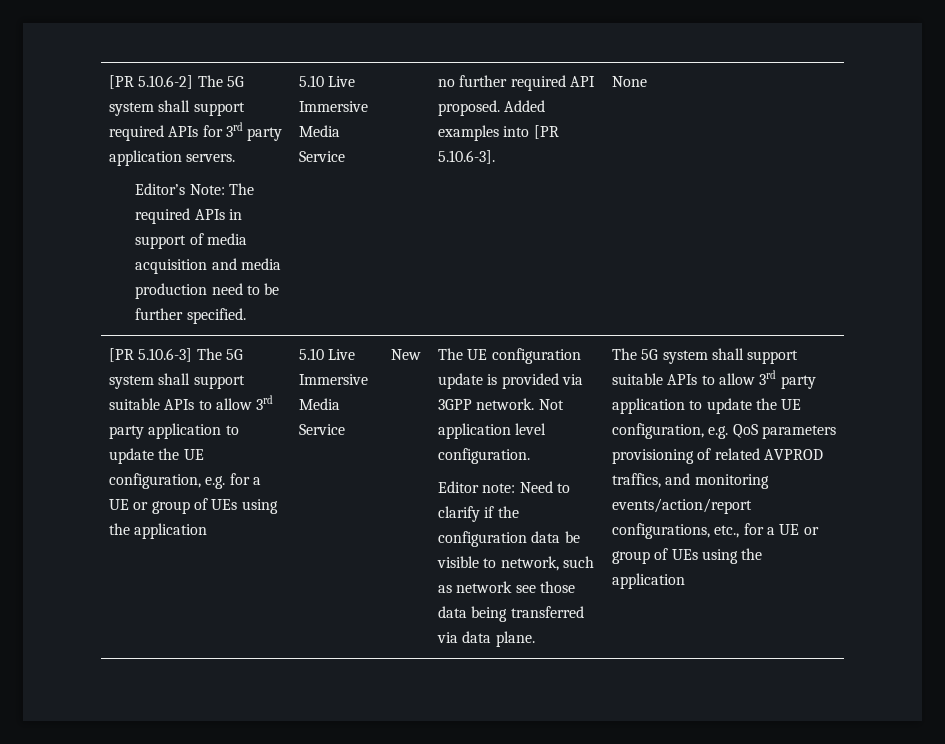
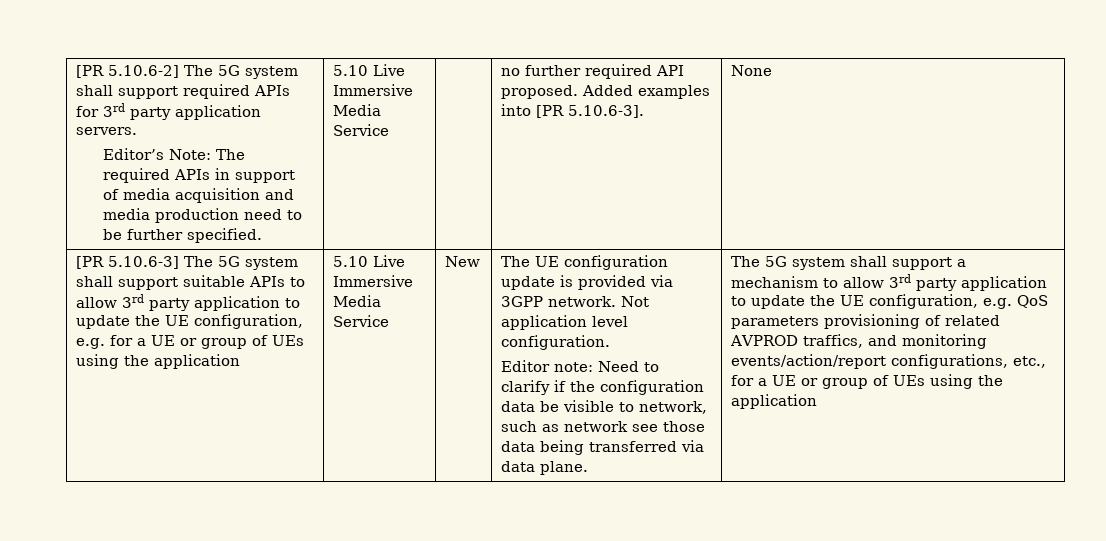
[612,373,698,385] suitable APIs -> [957,259,967,267] [731,276,819,288] a mechanism

